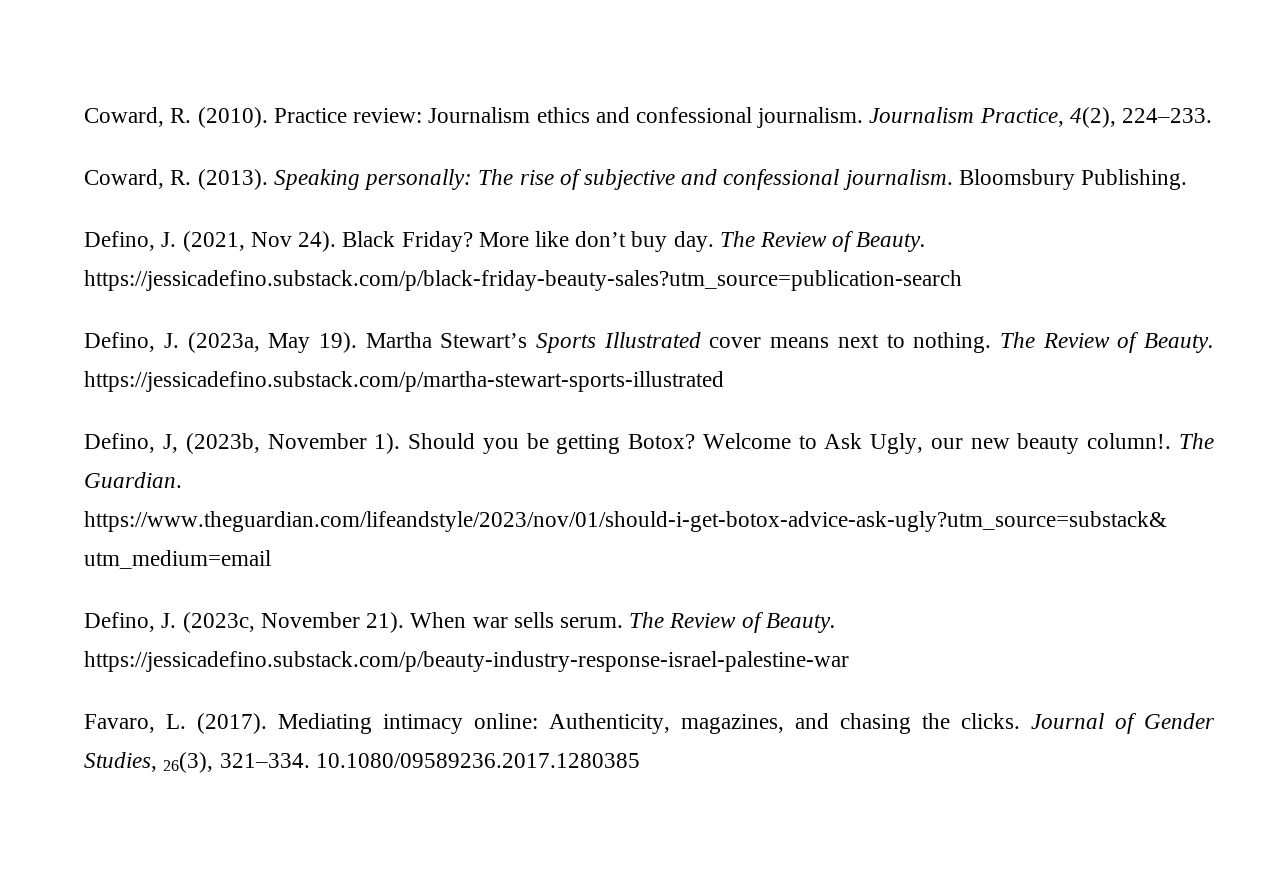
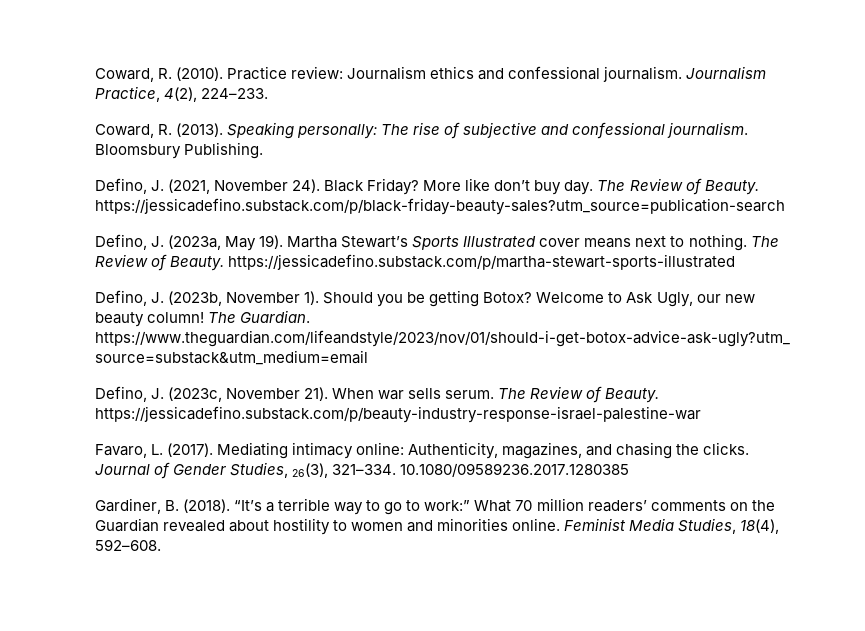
[250,232,292,247] Nov -> [214,180,289,191] November
[163,434,179,453] J, -> [150,292,164,303] J.
[1087,433,1172,449] column!. -> [146,312,204,323] column!
(640, 760) none -> [94,498,775,515] [94,518,780,535] [94,539,161,551] // Gardiner, B. (2018). “It’s a terrible way to go to work:” What 70 million readers’ comments on the Guardian revealed about hostility to women and minorities online. Feminist Media Studies, 18(4), 592–608.

